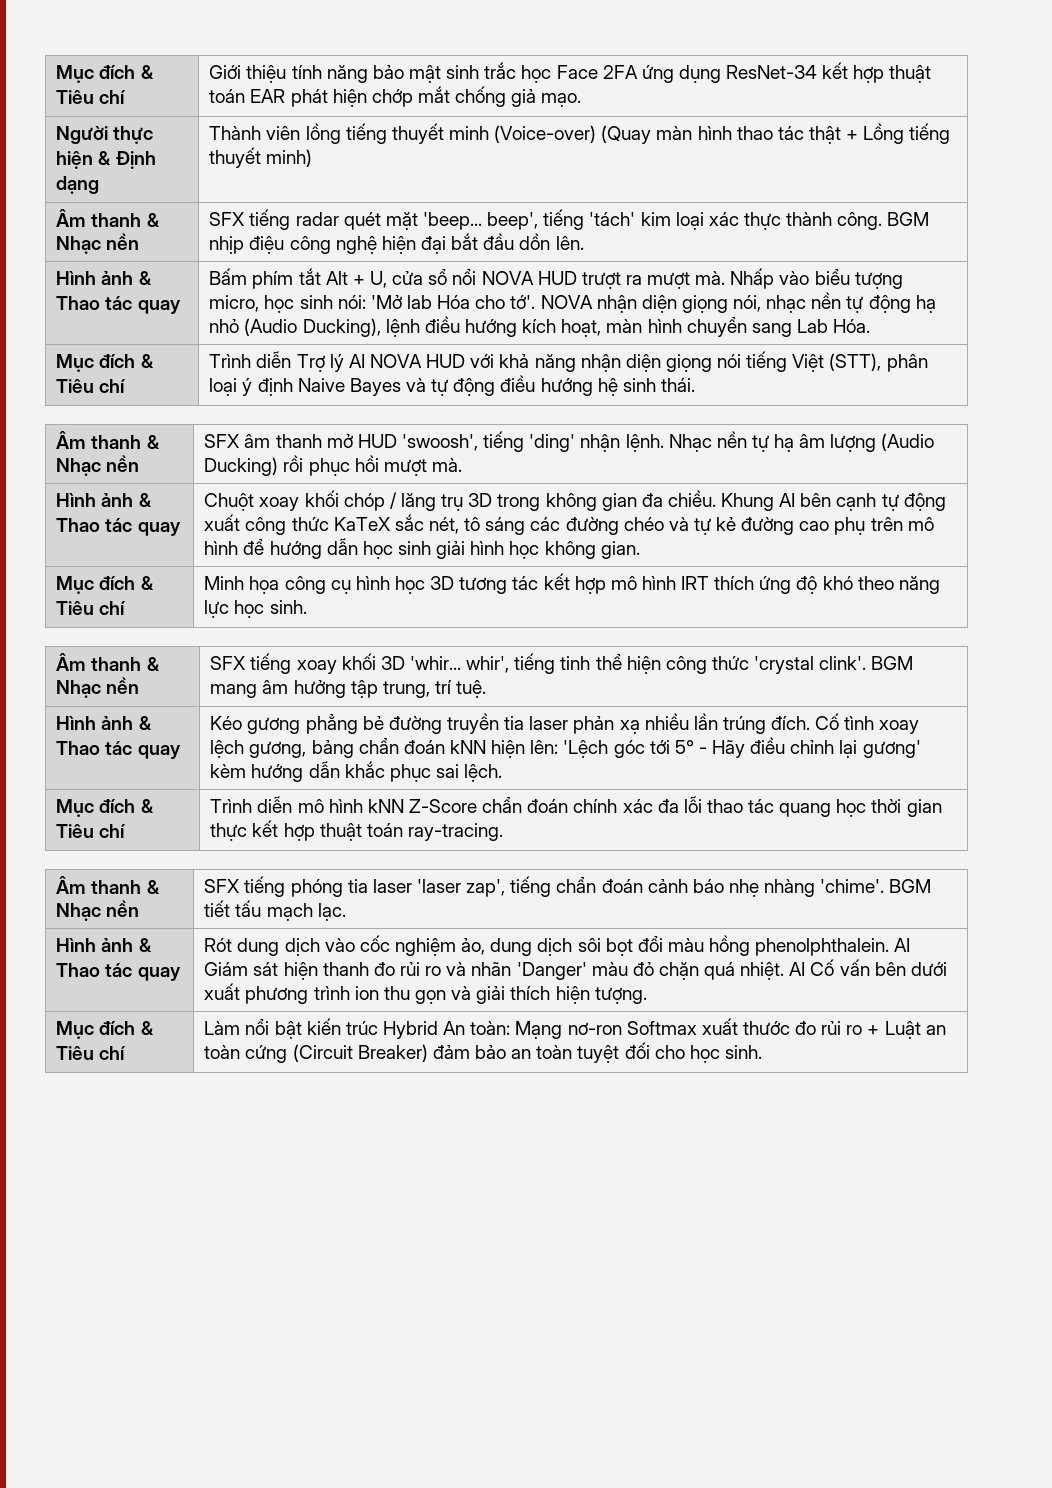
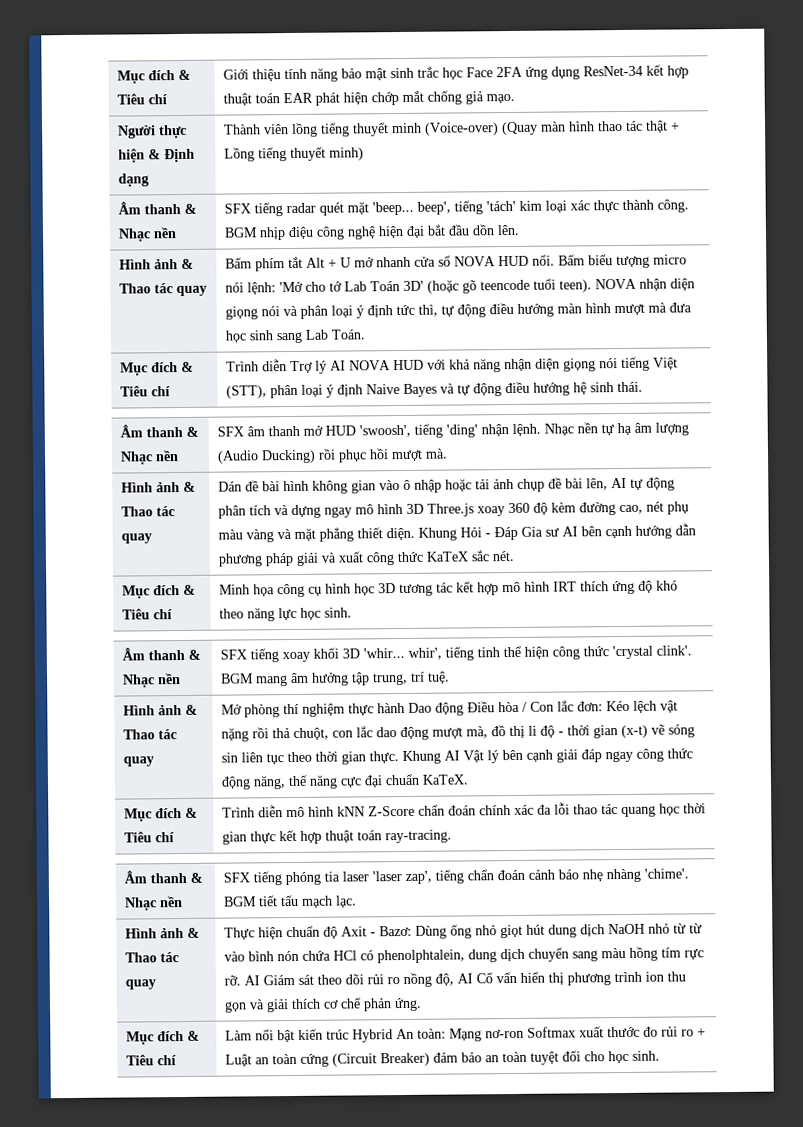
[369,271,387,288] U, -> [339,256,411,268] U mở nhanh
[452,268,903,289] [209,292,936,313] [209,316,747,337] nổi NOVA HUD trượt ra mượt mà. Nhấp vào biểu tượng micro, học sinh nói: 'Mở lab Hóa cho tớ'. NOVA nhận diện giọng nói, nhạc nền tự động hạ nhỏ (Audio Ducking), lệnh điều hướng kích hoạt, màn hình chuyển -> [453,254,687,269] [224,278,695,295] [224,302,692,320] [224,330,273,343] NOVA HUD nổi. Bấm biểu tượng micro nói lệnh: 'Mở cho tớ Lab Toán 3D' (hoặc gõ teencode tuổi teen). NOVA nhận diện giọng nói và phân loại ý định tức thì, tự động điều hướng màn hình mượt mà đưa học sinh
[833,319,871,333] Hóa. -> [330,329,365,340] Toán.
[204,490,946,511] Chuột xoay khối chóp / lăng trụ 3D trong không gian đa chiều. Khung AI bên cạnh tự động -> [217,477,675,494] [217,501,689,519] [217,523,696,543] [217,552,336,567] Dán đề bài hình không gian vào ô nhập hoặc tải ảnh chụp đề bài lên, AI tự động phân tích và dựng ngay mô hình 3D Three.js xoay 360 độ kèm đường cao, nét phụ màu vàng và mặt phẳng thiết diện. Khung Hỏi - Đáp Gia sư AI bên cạnh hướng dẫn phương pháp giải và
[428,517,934,535] [204,538,640,559] nét, tô sáng các đường chéo và tự kẻ đường cao phụ trên mô hình để hướng dẫn học sinh giải hình học không gian. -> [491,550,514,562] nét.
[210,713,920,734] [210,737,921,758] [210,761,503,782] Kéo gương phẳng bẻ đường truyền tia laser phản xạ nhiều lần trúng đích. Cố tình xoay lệch gương, bảng chẩn đoán kNN hiện lên: 'Lệch góc tới 5° - Hãy điều chỉnh lại gương' kèm hướng dẫn khắc phục sai lệch. -> [220,700,678,718] [220,724,695,742] [220,748,693,765] [220,773,469,790] Mở phòng thí nghiệm thực hành Dao động Điều hòa / Con lắc đơn: Kéo lệch vật nặng rồi thả chuột, con lắc dao động mượt mà, đồ thị li độ - thời gian (x-t) vẽ sóng sin liên tục theo thời gian thực. Khung AI Vật lý bên cạnh giải đáp ngay công thức động năng, thế năng cực đại chuẩn KaTeX.
[204,935,911,956] [204,959,947,980] [204,983,241,1000] Rót dung dịch vào cốc nghiệm ảo, dung dịch sôi bọt đổi màu hồng phenolphthalein. AI Giám sát hiện thanh đo rủi ro và nhãn 'Danger' màu đỏ chặn quá nhiệt. AI Cố vấn bên dưới xuất -> [223,923,702,940] [223,946,704,964] [223,971,564,988] Thực hiện chuẩn độ Axit - Bazơ: Dùng ống nhỏ giọt hút dung dịch NaOH nhỏ từ từ vào bình nón chứa HCl có phenolphtalein, dung dịch chuyển sang màu hồng tím rực rỡ. AI Giám sát theo dõi rủi ro nồng độ, AI Cố vấn hiển thị
[555,986,647,1004] hiện tượng. -> [322,997,422,1012] cơ chế phản ứng.

